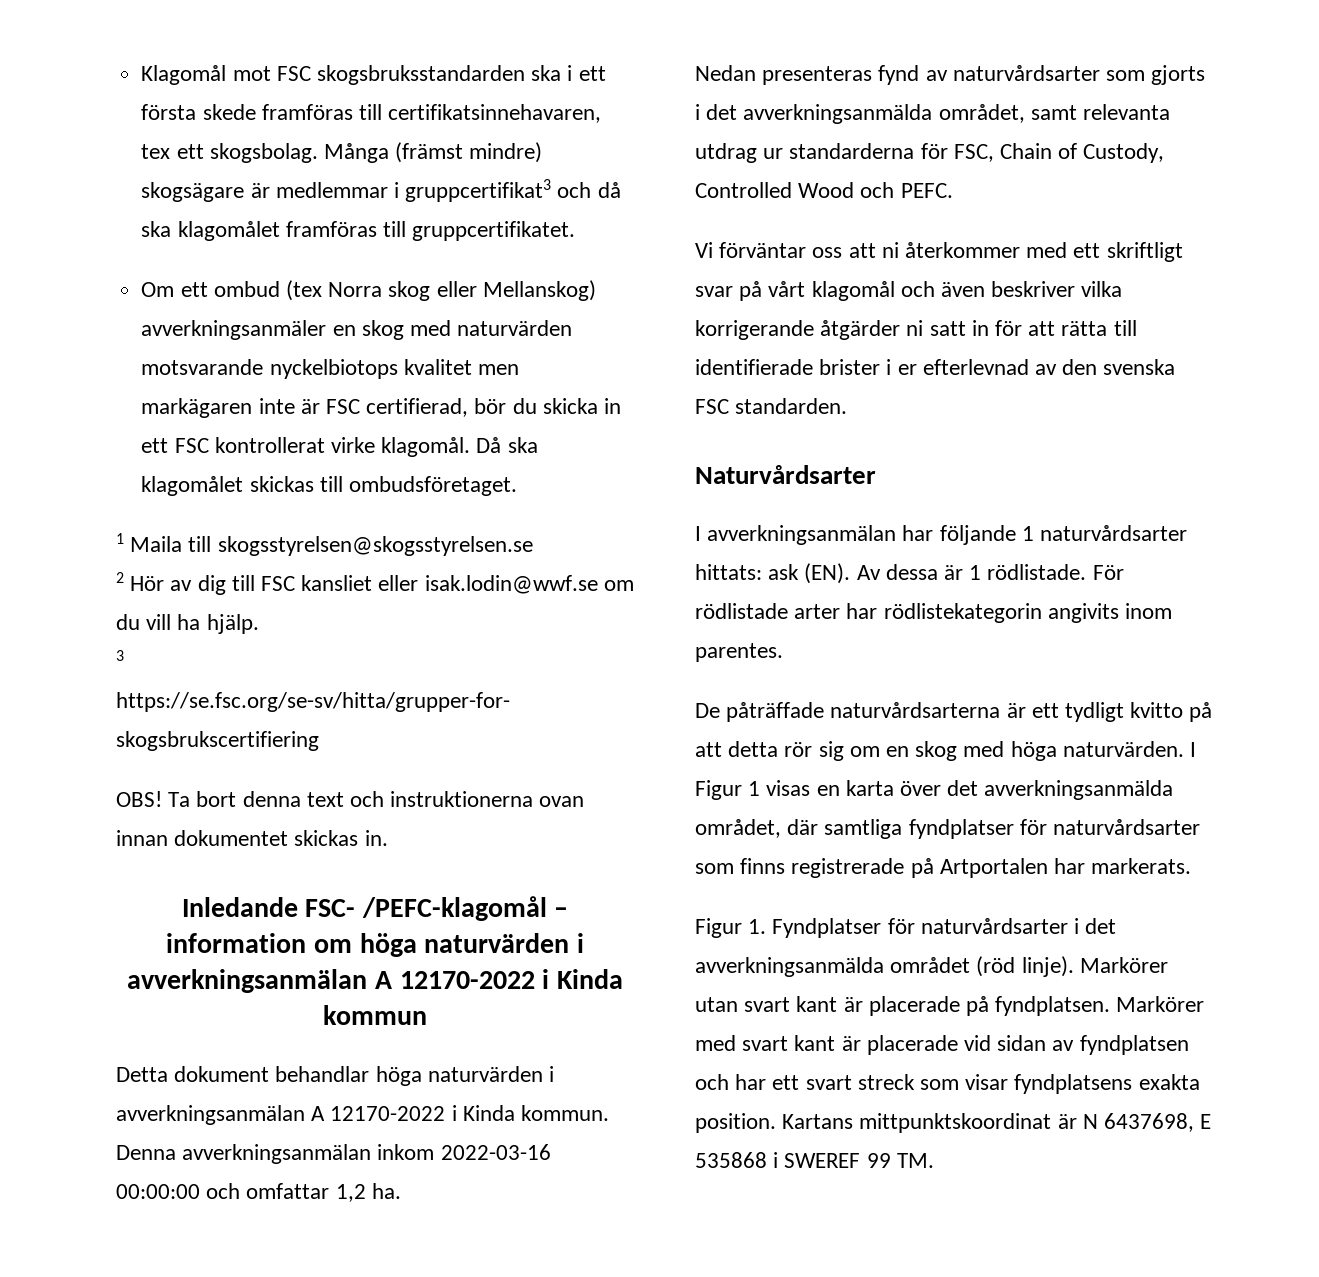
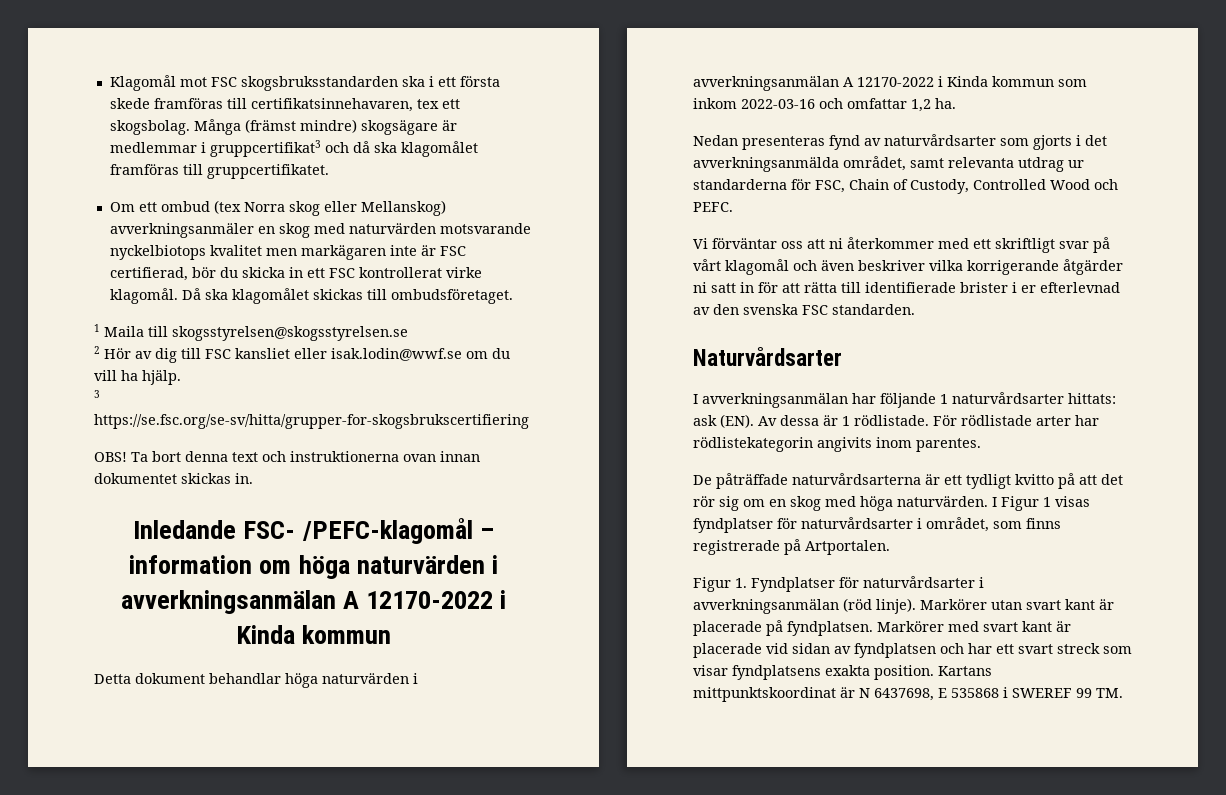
[521,1105,610,1121] [116,1144,372,1164] kommun. Denna avverkningsanmälan -> [992,76,1087,87] kommun som
[116,1184,200,1199] 00:00:00 -> (815, 104) none
[728,741,779,757] detta -> [1101,474,1123,485] det
[816,780,1174,800] [695,819,903,839] en karta över det avverkningsanmälda området, där samtliga -> (1090, 501) none
(1201, 827) none -> [917,517,989,532] i området,
[939,858,1192,878] Artportalen har markerats. -> [805,540,890,555] Artportalen.
[1085,918,1117,934] [695,957,971,977] det avverkningsanmälda området -> [693,599,839,614] avverkningsanmälan

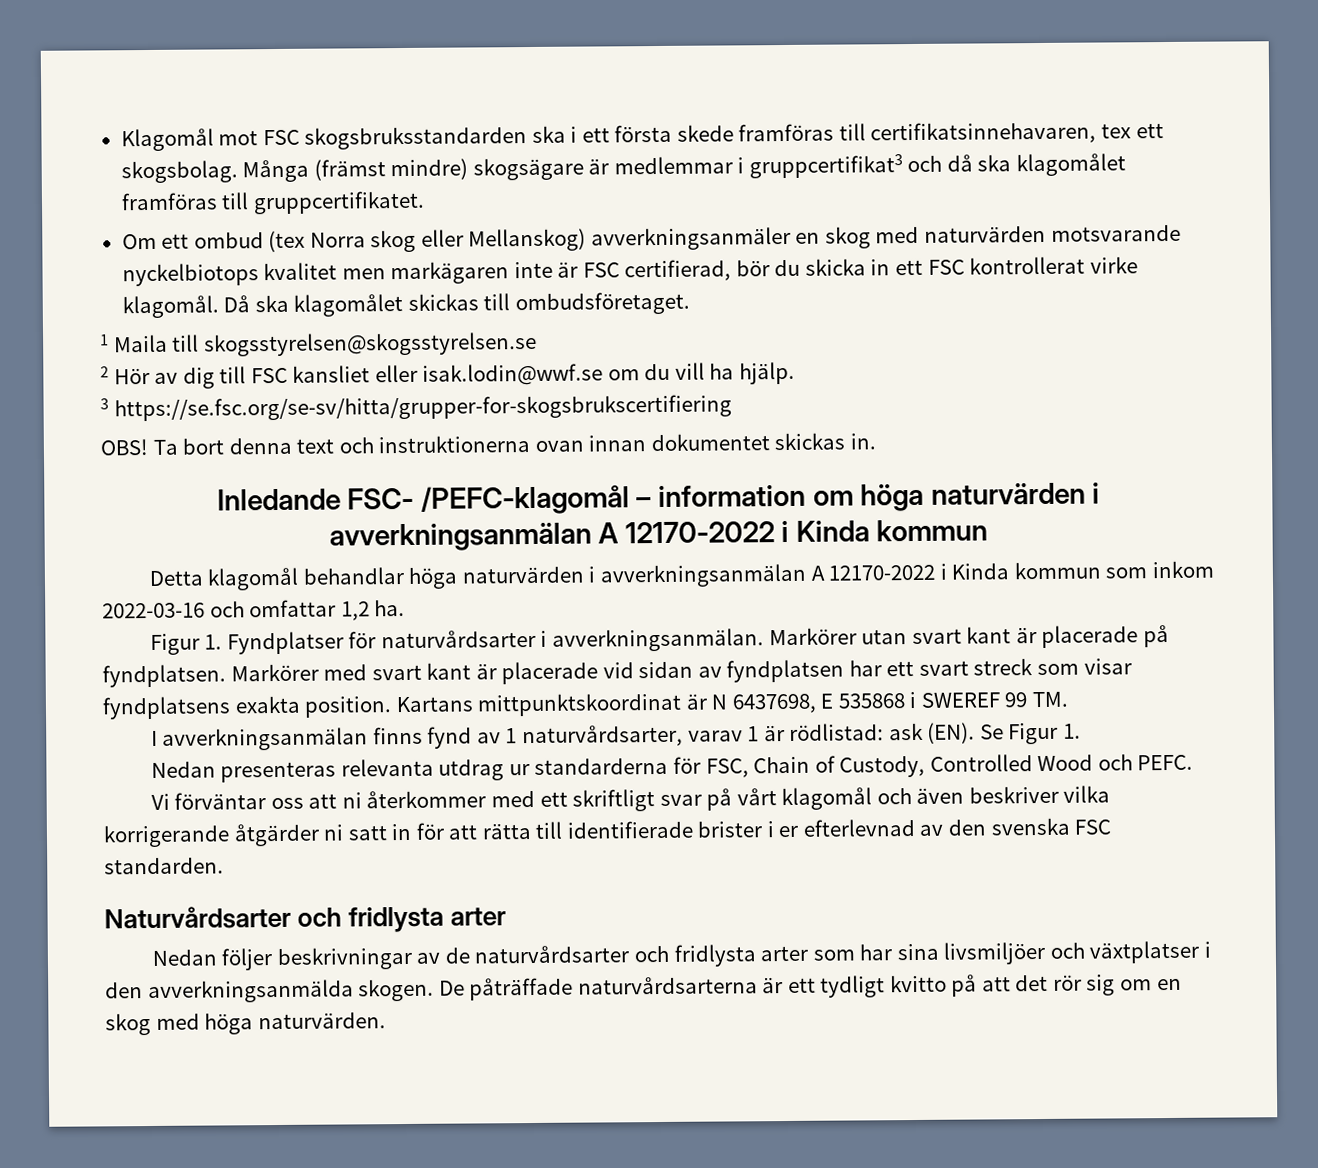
[135,673,205,684] dokument -> [207,567,300,591] klagomål
[693,134,1107,150] [693,156,944,172] Nedan presenteras fynd av naturvårdsarter som gjorts i det avverkningsanmälda området, samt -> [149,625,1169,656] [102,658,1132,688] [102,691,1068,720] [150,722,1081,751] [150,761,337,783] Figur 1. Fyndplatser för naturvårdsarter i avverkningsanmälan. Markörer utan svart kant är placerade på fyndplatsen. Markörer med svart kant är placerade vid sidan av fyndplatsen har ett svart streck som visar fyndplatsens exakta position. Kartans mittpunktskoordinat är N 6437698, E 535868 i SWEREF 99 TM. // I avverkningsanmälan finns fynd av 1 naturvårdsarter, varav 1 är rödlistad: ask (EN). Se Figur 1. // Nedan presenteras
[693,392,1116,408] [693,414,1099,428] [693,437,981,452] // I avverkningsanmälan har följande 1 naturvårdsarter hittats: ask (EN). Av dessa är 1 rödlistade. För rödlistade arter har rödlistekategorin angivits inom parentes. // -> [297,906,507,933] [151,940,1211,971] [105,978,435,1004] och fridlysta arter // Nedan följer beskrivningar av de naturvårdsarter och fridlysta arter som har sina livsmiljöer och växtplatser i den avverkningsanmälda skogen.
[992,496,1090,511] [693,517,1061,533] [693,539,890,555] [693,576,984,592] [693,598,1114,614] [693,620,1071,636] [693,643,1132,658] [693,665,992,680] [693,687,1123,702] I Figur 1 visas fyndplatser för naturvårdsarter i området, som finns registrerade på Artportalen. // Figur 1. Fyndplatser för naturvårdsarter i avverkningsanmälan (röd linje). Markörer utan svart kant är placerade på fyndplatsen. Markörer med svart kant är placerade vid sidan av fyndplatsen och har ett svart streck som visar fyndplatsens exakta position. Kartans mittpunktskoordinat är N 6437698, E 535868 i SWEREF 99 TM. -> (386, 1021) none

